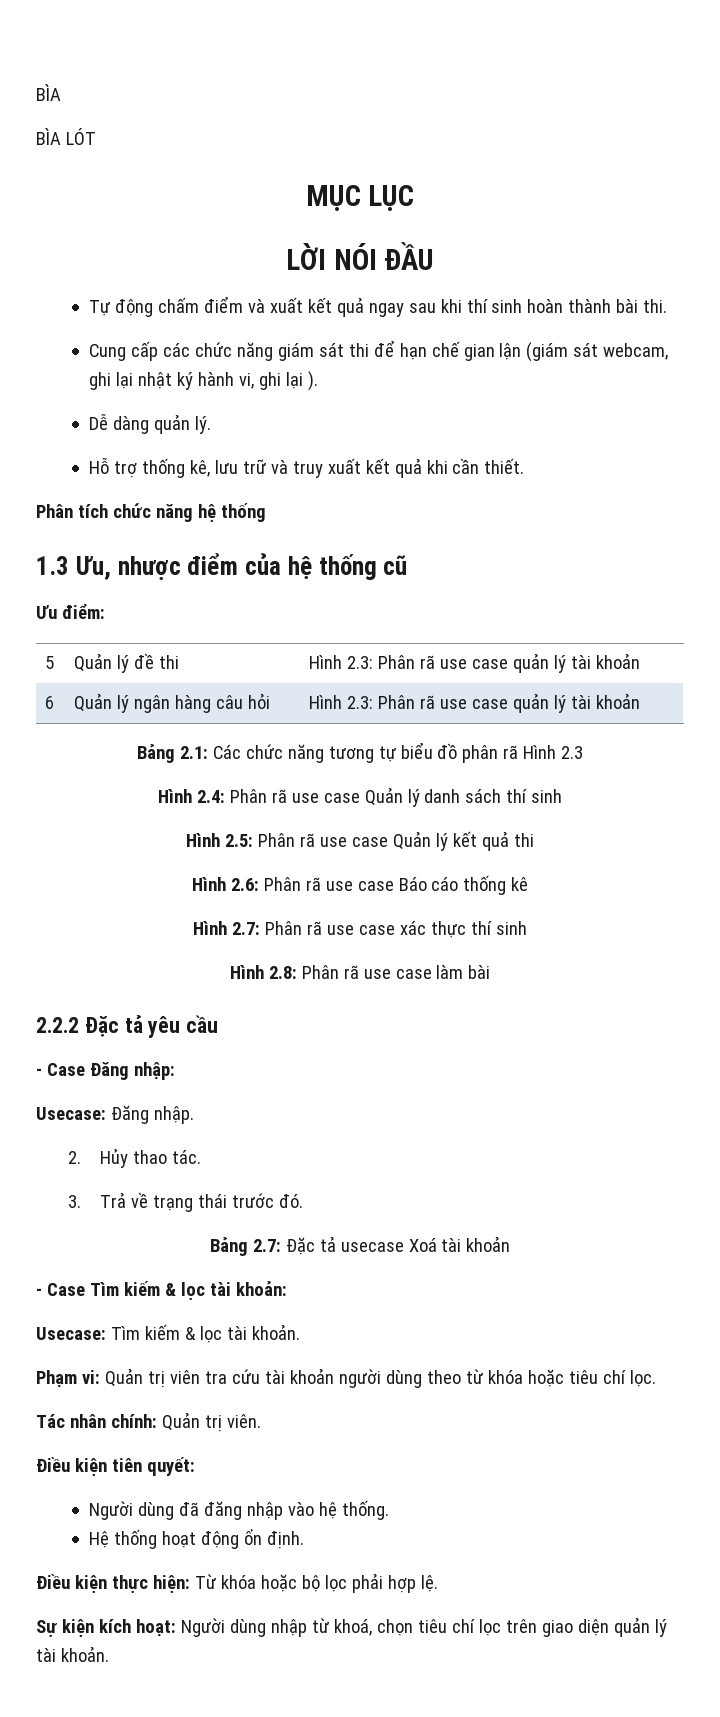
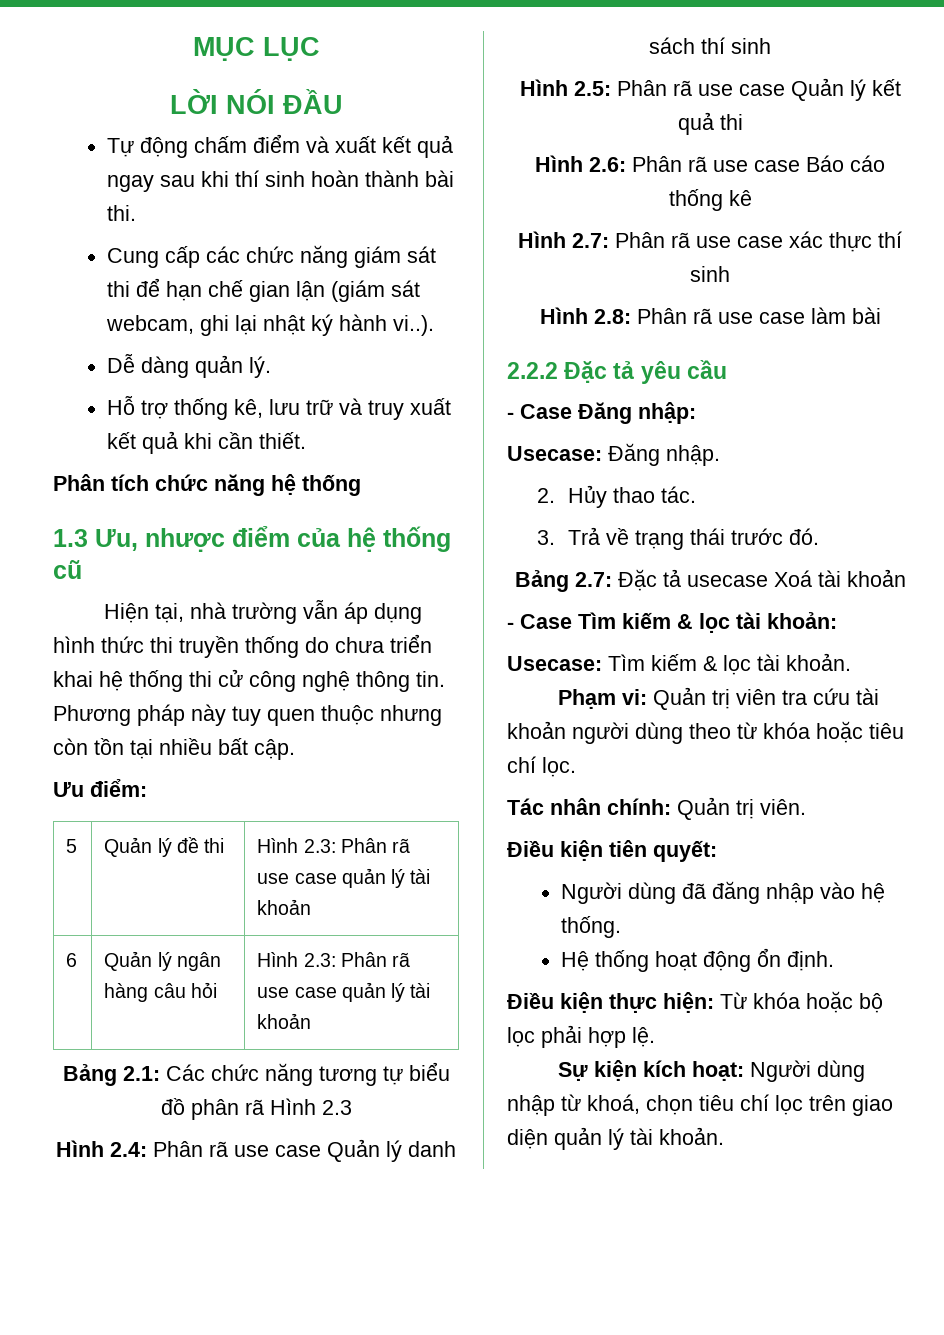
[36,84,61,101] [36,128,96,145] BÌA // BÌA LÓT // -> (192, 49) none
[238,371,318,391] vi, ghi lại ). -> [392,315,434,336] vi..).
(408, 565) none -> [103,600,422,624] [53,634,432,658] [53,669,445,692] [53,704,442,726] [53,738,295,760] // Hiện tại, nhà trường vẫn áp dụng hình thức thi truyền thống do chưa triển khai hệ thống thi cử công nghệ thông tin. Phương pháp này tuy quen thuộc nhưng còn tồn tại nhiều bất cập.

